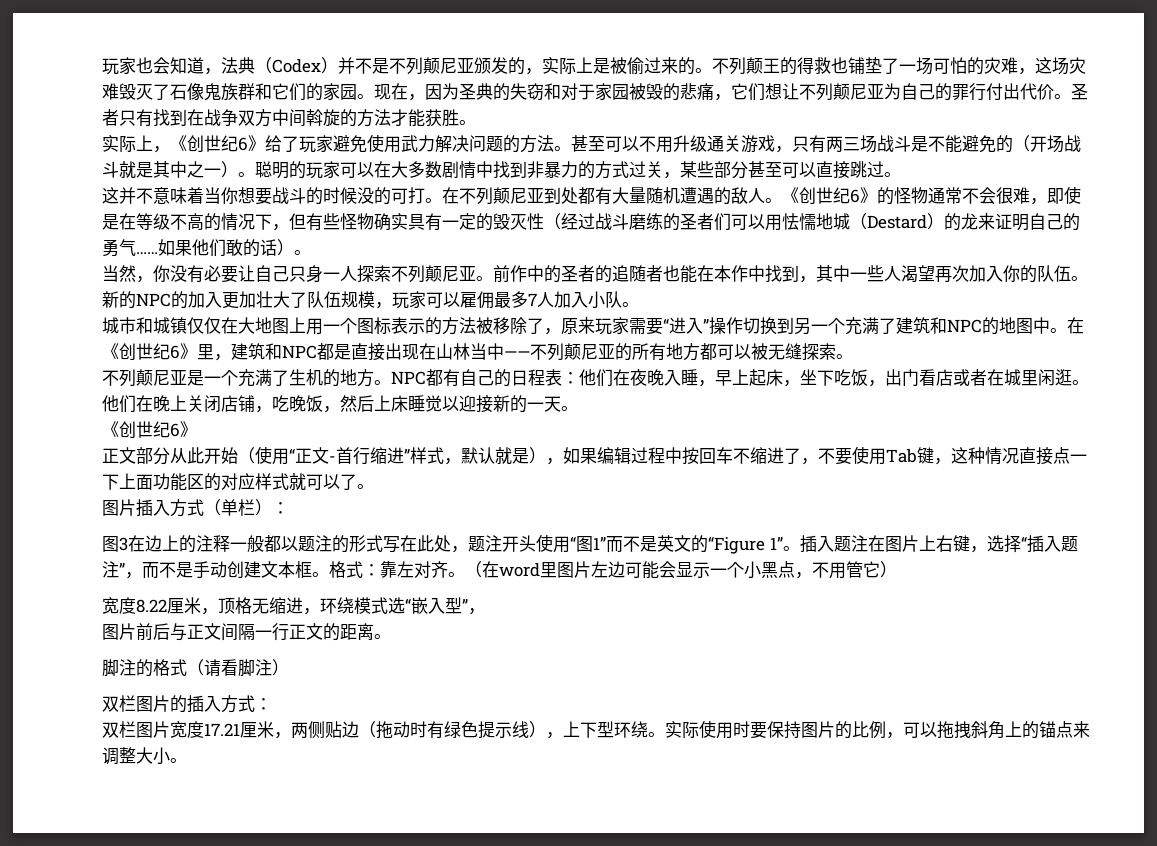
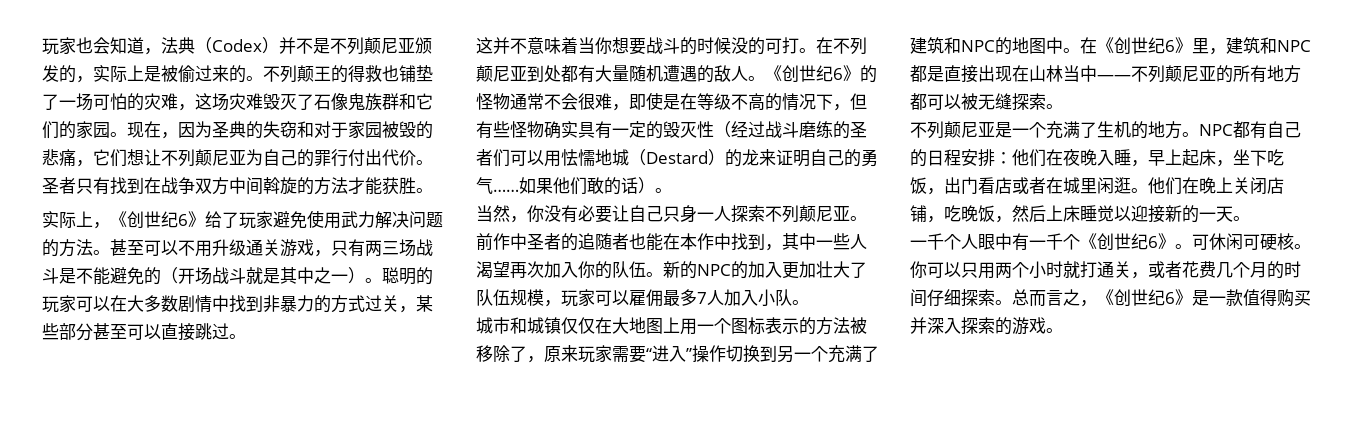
[544,265,561,283] 的 -> (527, 241) none
[545,369,562,386] 表 -> [961,149,995,167] 安排
[102,421,197,439] [102,446,1087,465] [102,473,374,491] [102,499,289,517] [102,534,1078,554] [102,561,897,579] [102,597,485,615] [102,623,391,641] [102,659,289,677] [102,695,272,713] [102,720,1090,739] [102,747,170,765] 《创世纪6》 // 正文部分从此开始（使用“正文-首行缩进”样式，默认就是），如果编辑过程中按回车不缩进了，不要使用Tab键，这种情况直接点一下上面功能区的对应样式就可以了。 // 图片插入方式（单栏）： // 图3在边上的注释一般都以题注的形式写在此处，题注开头使用“图1”而不是英文的“Figure 1”。插入题注在图片上右键，选择“插入题注”，而不是手动创建文本框。格式：靠左对齐。（在word里图片左边可能会显示一个小黑点，不用管它） // 宽度8.22厘米，顶格无缩进，环绕模式选“嵌入型”， // 图片前后与正文间隔一行正文的距离。 // 脚注的格式（请看脚注） // 双栏图片的插入方式： // 双栏图片宽度17.21厘米，两侧贴边（拖动时有绿色提示线），上下型环绕。实际使用时要保持图片的比例，可以拖拽斜角上的锚点来调整大小 -> [910,233,1311,251] [910,261,1301,279] [910,289,1311,307] [910,317,1046,335] 一千个人眼中有一千个《创世纪6》。可休闲可硬核。你可以只用两个小时就打通关，或者花费几个月的时间仔细探索。总而言之，《创世纪6》是一款值得购买并深入探索的游戏

